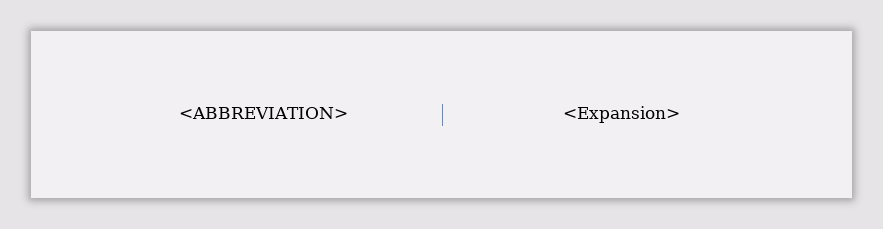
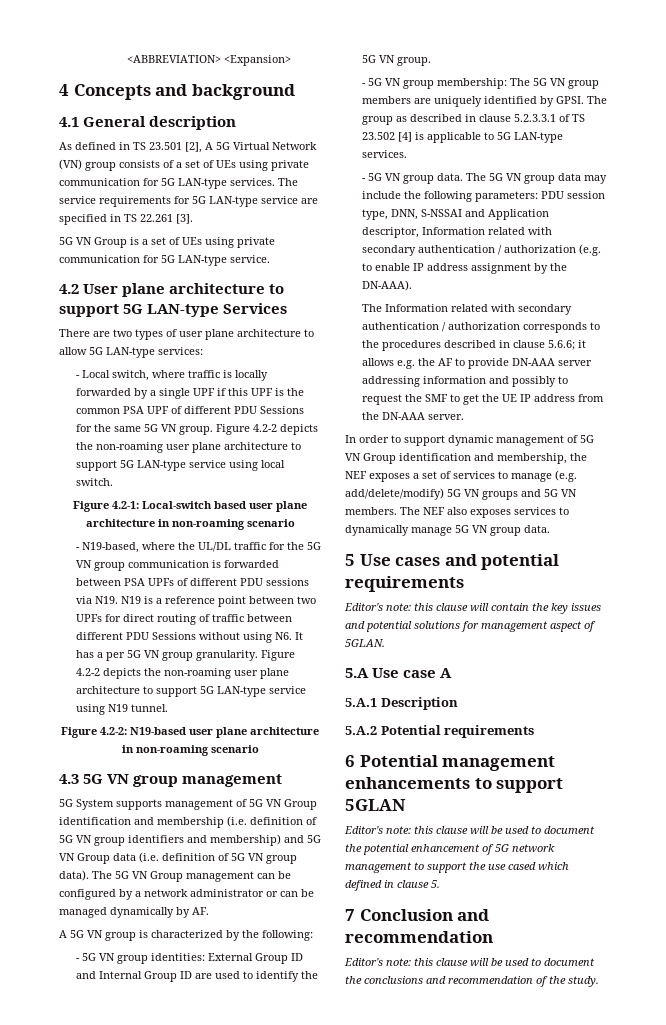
(680, 114) none -> [59,84,295,100] [59,116,237,130] [59,142,317,153] [59,159,309,171] [59,178,298,189] [59,196,318,207] [59,214,193,225] [59,237,275,248] [59,255,270,266] [59,283,285,297] [59,303,288,317] [59,329,314,340] [59,347,203,358] [75,370,268,381] [75,388,304,399] [75,406,304,414] [75,424,318,435] [75,442,301,453] [75,460,285,471] [75,478,113,486] [73,501,307,512] [85,519,295,530] [75,542,321,553] [75,560,279,571] [75,578,309,586] [75,596,316,607] [75,614,292,625] [75,632,303,643] [75,650,295,661] [75,668,289,679] [75,686,306,697] [75,704,168,715] [61,727,319,738] [121,745,259,756] [59,774,283,787] [59,799,317,810] [59,816,317,828] [59,834,321,846] [59,852,297,864] [59,870,291,882] [59,889,314,900] [59,907,209,918] [59,930,313,941] [75,953,303,964] [75,971,318,982] [361,55,431,66] [361,78,599,89] [361,96,607,107] [361,114,585,125] [361,132,563,143] [361,150,407,158] [361,173,607,184] [361,191,605,202] [361,209,549,220] [361,227,552,238] [361,244,601,256] [361,263,567,274] [361,280,412,291] [361,304,572,315] [361,322,600,333] [361,340,586,351] [361,358,592,369] [361,376,568,387] [361,394,604,405] [361,412,464,420] [345,435,594,446] [345,453,587,464] [345,470,577,482] [345,488,577,500] [345,507,569,518] [345,525,550,536] [345,554,560,570] [345,576,464,592] [344,603,601,614] [345,621,596,632] [345,639,385,647] [345,668,453,678] [345,697,458,710] [345,725,535,738] [345,755,556,771] [345,777,564,793] [345,799,406,811] [344,826,595,834] [345,844,555,855] [345,862,569,873] [345,880,440,891] [345,909,490,921] [345,931,493,943] [344,958,595,966] [345,976,599,987] // 4 Concepts and background // 4.1 General description // As defined in TS 23.501 [2], A 5G Virtual Network (VN) group consists of a set of UEs using private communication for 5G LAN-type services. The service requirements for 5G LAN-type service are specified in TS 22.261 [3]. // 5G VN Group is a set of UEs using private communication for 5G LAN-type service. // 4.2 User plane architecture to support 5G LAN-type Services // There are two types of user plane architecture to allow 5G LAN-type services: // - Local switch, where traffic is locally forwarded by a single UPF if this UPF is the common PSA UPF of different PDU Sessions for the same 5G VN group. Figure 4.2-2 depicts the non-roaming user plane architecture to support 5G LAN-type service using local switch. // Figure 4.2-1: Local-switch based user plane architecture in non-roaming scenario // - N19-based, where the UL/DL traffic for the 5G VN group communication is forwarded between PSA UPFs of different PDU sessions via N19. N19 is a reference point between two UPFs for direct routing of traffic between different PDU Sessions without using N6. It has a per 5G VN group granularity. Figure 4.2-2 depicts the non-roaming user plane architecture to support 5G LAN-type service using N19 tunnel. // Figure 4.2-2: N19-based user plane architecture in non-roaming scenario // 4.3 5G VN group management // 5G System supports management of 5G VN Group identification and membership (i.e. definition of 5G VN group identifiers and membership) and 5G VN Group data (i.e. definition of 5G VN group data). The 5G VN Group management can be configured by a network administrator or can be managed dynamically by AF. // A 5G VN group is characterized by the following: // - 5G VN group identities: External Group ID and Internal Group ID are used to identify the 5G VN group. // - 5G VN group membership: The 5G VN group members are uniquely identified by GPSI. The group as described in clause 5.2.3.3.1 of TS 23.502 [4] is applicable to 5G LAN-type services. // - 5G VN group data. The 5G VN group data may include the following parameters: PDU session type, DNN, S-NSSAI and Application descriptor, Information related with secondary authentication / authorization (e.g. to enable IP address assignment by the DN-AAA). // The Information related with secondary authentication / authorization corresponds to the procedures described in clause 5.6.6; it allows e.g. the AF to provide DN-AAA server addressing information and possibly to request the SMF to get the UE IP address from the DN-AAA server. // In order to support dynamic management of 5G VN Group identification and membership, the NEF exposes a set of services to manage (e.g. add/delete/modify) 5G VN groups and 5G VN members. The NEF also exposes services to dynamically manage 5G VN group data. // 5 Use cases and potential requirements // Editor's note: this clause will contain the key issues and potential solutions for management aspect of 5GLAN. // 5.A Use case A // 5.A.1 Description // 5.A.2 Potential requirements // 6 Potential management enhancements to support 5GLAN // Editor's note: this clause will be used to document the potential enhancement of 5G network management to support the use cased which defined in clause 5. // 7 Conclusion and recommendation // Editor's note: this clause will be used to document the conclusions and recommendation of the study.

